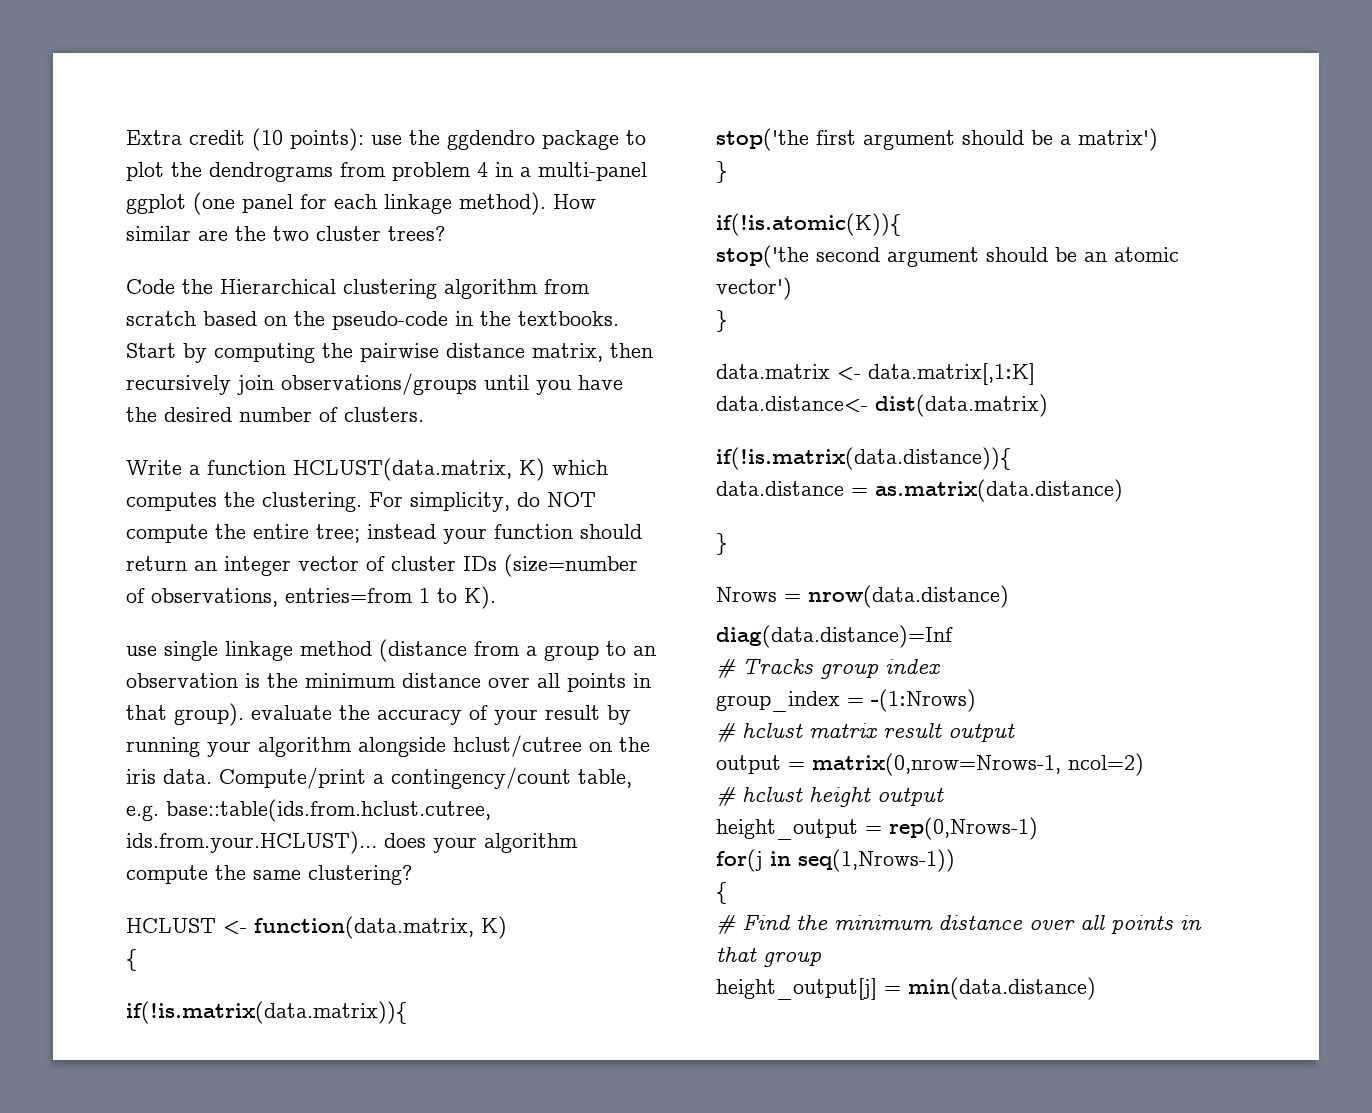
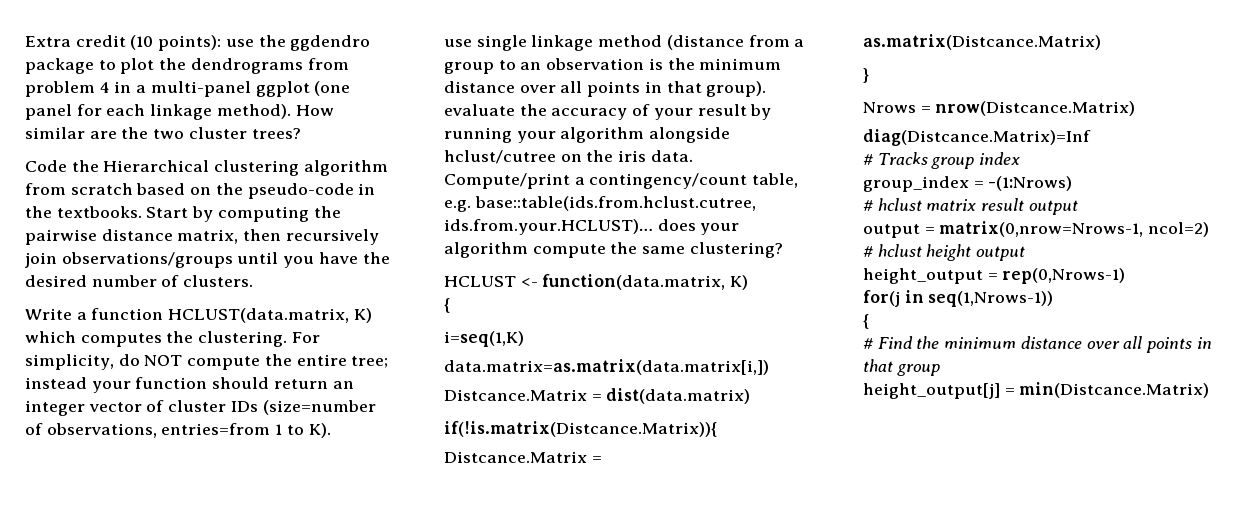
[126,1001,407,1024] [716,128,1158,151] [716,161,727,183] [716,213,901,236] [716,245,1179,268] [716,277,792,300] [716,310,727,332] [716,363,1035,385] [716,394,1048,417] [716,447,1011,470] [716,479,1123,502] if(!is.matrix(data.matrix)){ // stop('the first argument should be a matrix') // } // if(!is.atomic(K)){ // stop('the second argument should be an atomic vector') // } // data.matrix <- data.matrix[,1:K] // data.distance<- dist(data.matrix) // if(!is.matrix(data.distance)){ // data.distance = as.matrix(data.distance) -> [444,331,524,347] [444,359,769,375] [444,388,751,404] [444,421,717,437] [444,451,602,463] [863,34,1101,50] i=seq(1,K) // data.matrix=as.matrix(data.matrix[i,]) // Distcance.Matrix = dist(data.matrix) // if(!is.matrix(Distcance.Matrix)){ // Distcance.Matrix = as.matrix(Distcance.Matrix)
[808,585,1009,608] [716,625,953,648] nrow(data.distance) // diag(data.distance)=Inf -> [935,101,1136,116] [863,129,1091,146] nrow(Distcance.Matrix) // diag(Distcance.Matrix)=Inf
[908,977,1096,1000] min(data.distance) -> [1019,382,1210,398] min(Distcance.Matrix)

